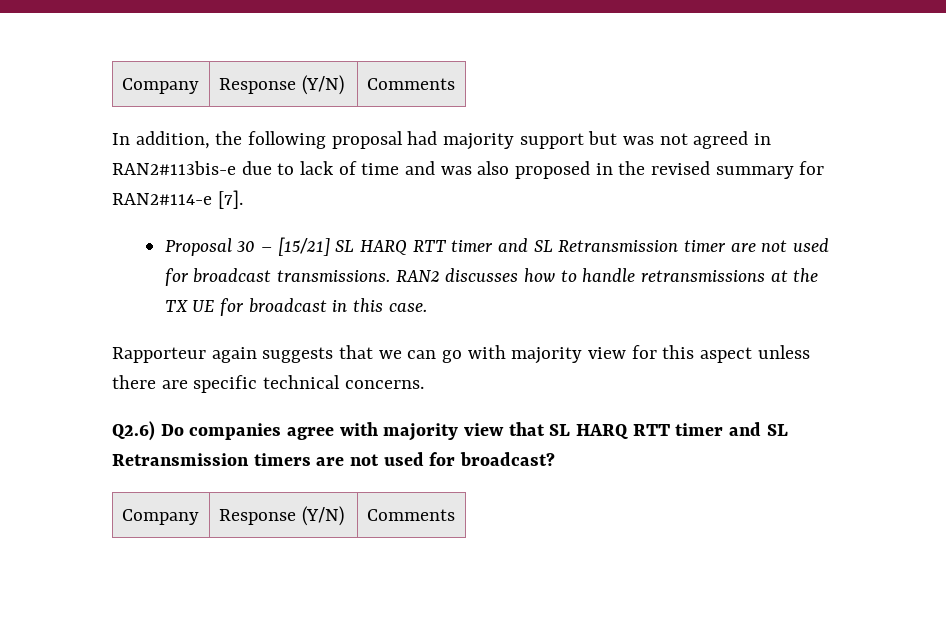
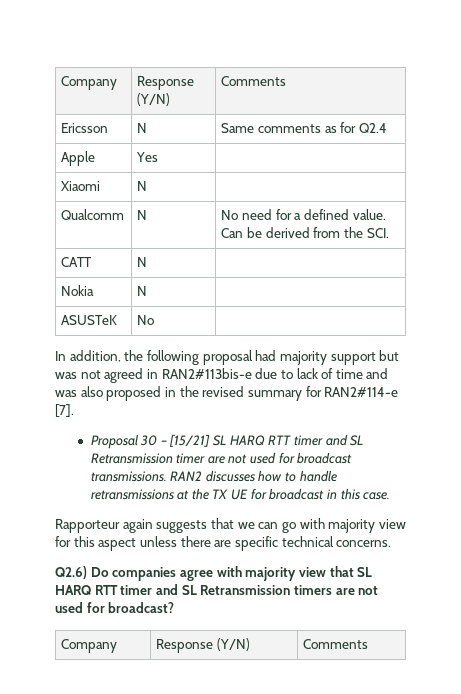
[121,78,199,94] [218,75,344,95] [366,78,455,90] Company | Response (Y/N) | Comments -> [61,76,118,90] [137,76,195,90] [137,93,171,106] [221,76,287,86] [61,123,109,133] [137,123,148,133] [221,122,388,133] [61,151,96,166] [136,152,159,162] [61,181,101,191] [137,181,148,191] [61,209,125,220] [137,210,148,220] [221,209,386,220] [221,227,389,238] [61,257,92,267] [137,257,148,267] [61,285,95,296] [137,286,148,296] [61,315,118,325] [137,315,155,325] Company | Response (Y/N) | Comments // Ericsson | N | Same comments as for Q2.4 // Apple | Yes | // Xiaomi | N | // Qualcomm | N | No need for a defined value. Can be derived from the SCI. // CATT | N | // Nokia | N | // ASUSTeK | No |

